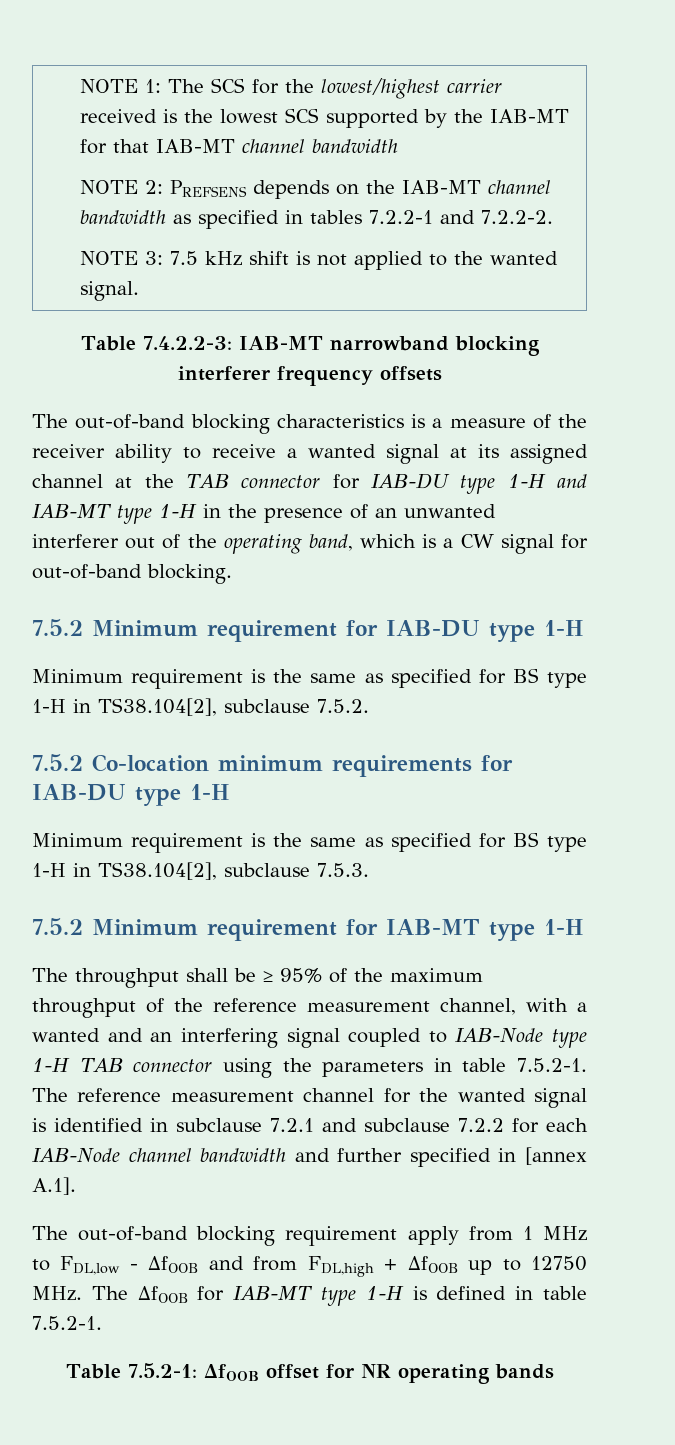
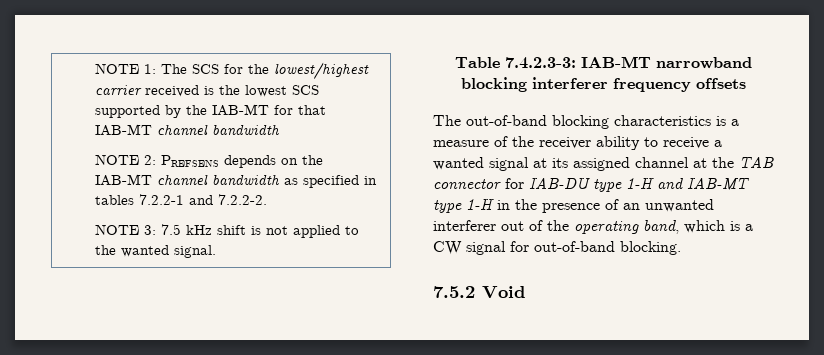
[142,336,232,350] 7.4.2.2-3: -> [504,57,576,69] 7.4.2.3-3:
[92,620,583,642] [32,668,587,689] [32,698,369,716] [32,754,513,777] [32,784,229,806] [32,832,587,853] [32,862,369,880] [32,918,583,941] [32,968,483,988] [32,998,587,1018] [32,1028,587,1048] [32,1058,587,1078] [32,1088,588,1108] [32,1118,588,1133] [32,1147,587,1167] [32,1177,76,1195] [32,1226,588,1246] [32,1256,587,1277] [32,1286,588,1306] [32,1316,102,1330] [65,1363,554,1384] Minimum requirement for IAB-DU type 1-H // Minimum requirement is the same as specified for BS type 1-H in TS38.104[2], subclause 7.5.2. // 7.5.2 Co-location minimum requirements for IAB-DU type 1-H // Minimum requirement is the same as specified for BS type 1-H in TS38.104[2], subclause 7.5.3. // 7.5.2 Minimum requirement for IAB-MT type 1-H // The throughput shall be ≥ 95% of the maximum throughput of the reference measurement channel, with a wanted and an interfering signal coupled to IAB-Node type 1-H TAB connector using the parameters in table 7.5.2-1. The reference measurement channel for the wanted signal is identified in subclause 7.2.1 and subclause 7.2.2 for each IAB-Node channel bandwidth and further specified in [annex A.1]. // The out-of-band blocking requirement apply from 1 MHz to FDL,low - ΔfOOB and from FDL,high + ΔfOOB up to 12750 MHz. The ΔfOOB for IAB-MT type 1-H is defined in table 7.5.2-1. // Table 7.5.2-1: ΔfOOB offset for NR operating bands -> [482,286,525,298] Void

